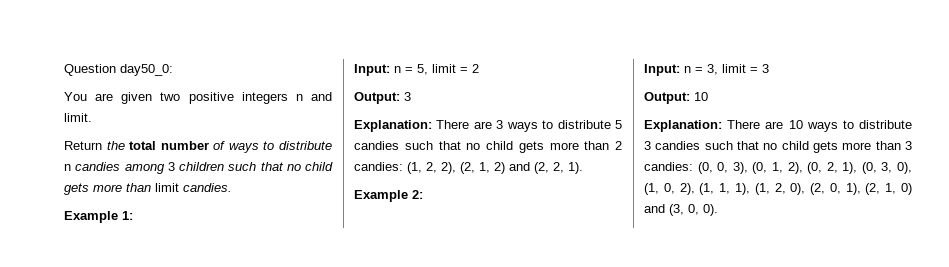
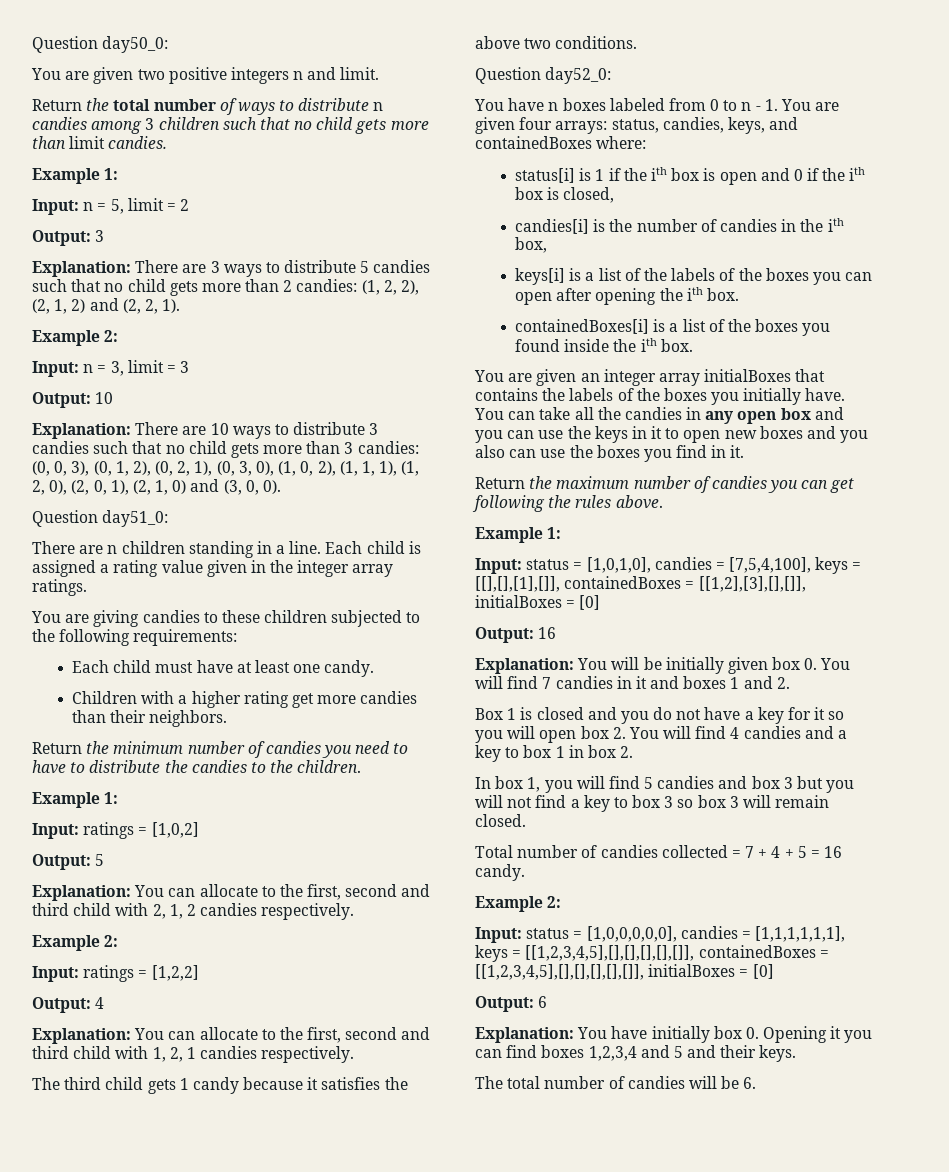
(718, 210) none -> [32,510,169,527] [32,541,421,558] [32,560,394,577] [32,579,87,596] [31,610,421,627] [32,629,238,646] [72,660,375,677] [72,691,418,708] [72,710,228,727] [32,741,409,758] [32,760,362,774] [32,792,119,808] [32,822,199,839] [32,854,105,870] [32,884,431,901] [32,903,355,920] [32,935,119,951] [32,965,199,982] [32,997,105,1013] [32,1027,431,1044] [32,1046,355,1063] [32,1077,408,1094] [475,36,638,49] [475,67,612,84] [474,98,840,111] [475,117,799,134] [475,136,647,149] [515,167,866,185] [515,187,615,203] [515,218,844,234] [515,237,548,253] [515,268,873,285] [515,287,740,305] [515,319,831,336] [515,338,693,352] [474,369,826,386] [475,388,846,405] [474,407,844,424] [475,426,869,443] [475,445,745,462] [475,476,855,493] [472,495,663,512] [475,527,562,543] [475,557,862,574] [475,576,806,592] [475,595,601,610] [475,627,557,643] [475,657,851,674] [475,676,790,689] [475,707,845,724] [475,726,848,743] [475,745,634,762] [475,776,855,793] [475,795,830,812] [475,814,526,827] [475,845,843,858] [475,864,525,881] [475,896,562,912] [475,926,846,943] [475,945,829,962] [475,964,774,980] [475,996,548,1012] [475,1026,873,1043] [475,1045,797,1062] [475,1076,757,1089] // Question day51_0: // There are n children standing in a line. Each child is assigned a rating value given in the integer array ratings. // You are giving candies to these children subjected to the following requirements: // Each child must have at least one candy. // Children with a higher rating get more candies than their neighbors. // Return the minimum number of candies you need to have to distribute the candies to the children. // Example 1: // Input: ratings = [1,0,2] // Output: 5 // Explanation: You can allocate to the first, second and third child with 2, 1, 2 candies respectively. // Example 2: // Input: ratings = [1,2,2] // Output: 4 // Explanation: You can allocate to the first, second and third child with 1, 2, 1 candies respectively. // The third child gets 1 candy because it satisfies the above two conditions. // Question day52_0: // You have n boxes labeled from 0 to n - 1. You are given four arrays: status, candies, keys, and containedBoxes where: // status[i] is 1 if the ith box is open and 0 if the ith box is closed, // candies[i] is the number of candies in the ith box, // keys[i] is a list of the labels of the boxes you can open after opening the ith box. // containedBoxes[i] is a list of the boxes you found inside the ith box. // You are given an integer array initialBoxes that contains the labels of the boxes you initially have. You can take all the candies in any open box and you can use the keys in it to open new boxes and you also can use the boxes you find in it. // Return the maximum number of candies you can get following the rules above. // Example 1: // Input: status = [1,0,1,0], candies = [7,5,4,100], keys = [[],[],[1],[]], containedBoxes = [[1,2],[3],[],[]], initialBoxes = [0] // Output: 16 // Explanation: You will be initially given box 0. You will find 7 candies in it and boxes 1 and 2. // Box 1 is closed and you do not have a key for it so you will open box 2. You will find 4 candies and a key to box 1 in box 2. // In box 1, you will find 5 candies and box 3 but you will not find a key to box 3 so box 3 will remain closed. // Total number of candies collected = 7 + 4 + 5 = 16 candy. // Example 2: // Input: status = [1,0,0,0,0,0], candies = [1,1,1,1,1,1], keys = [[1,2,3,4,5],[],[],[],[],[]], containedBoxes = [[1,2,3,4,5],[],[],[],[],[]], initialBoxes = [0] // Output: 6 // Explanation: You have initially box 0. Opening it you can find boxes 1,2,3,4 and 5 and their keys. // The total number of candies will be 6.

